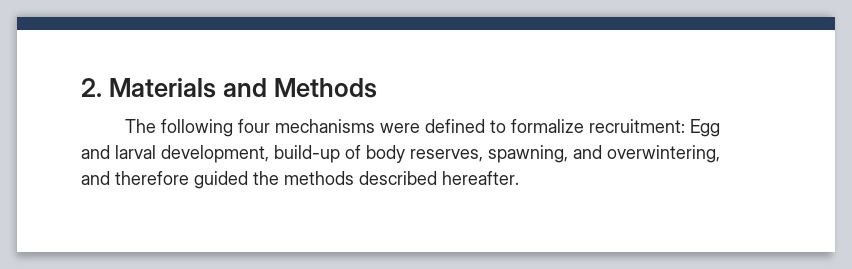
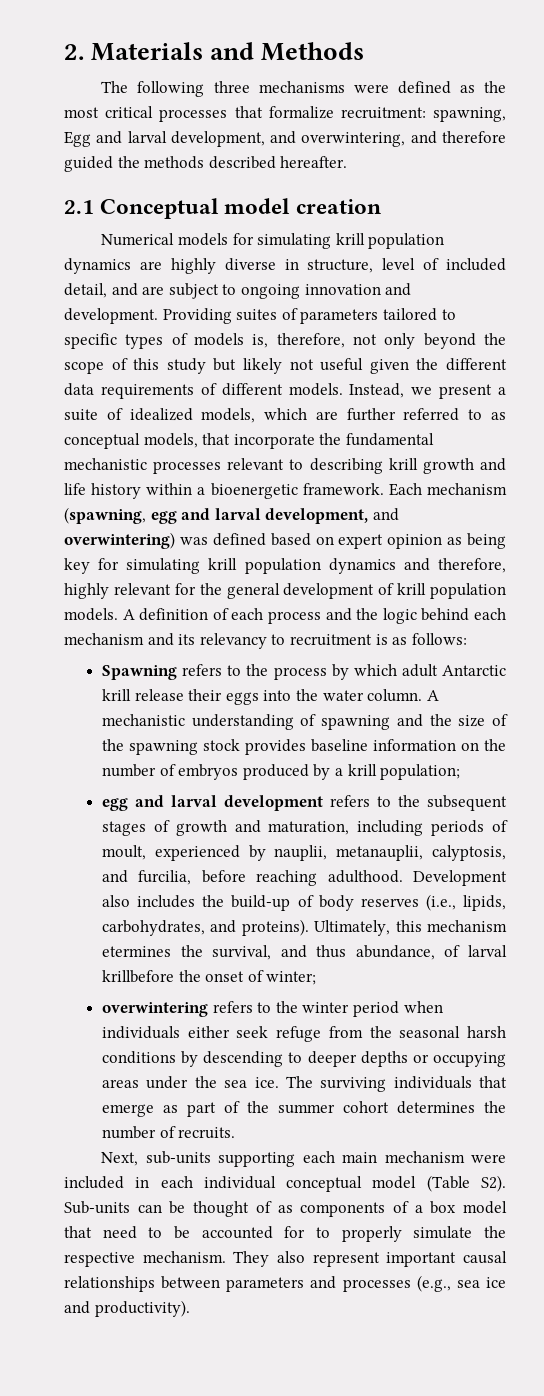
[237,119,270,133] four -> [213,81,250,93] three
[489,120,506,133] to -> [459,81,507,93] [64,106,263,122] as the most critical processes that
(685, 126) none -> [433,107,506,122] spawning,
[274,145,568,163] build-up of body reserves, spawning, -> (265, 139) none
(519, 178) none -> [64,198,381,219] [101,233,445,249] [64,258,506,274] [64,283,412,299] [64,308,456,324] [64,333,506,349] [64,358,508,374] [64,383,506,399] [64,408,506,423] [64,433,434,449] [64,458,507,474] [64,483,507,499] [64,507,399,524] [64,532,506,549] [64,558,507,574] [64,583,506,599] [64,608,507,624] [64,633,467,649] [101,664,507,680] [101,689,439,705] [101,714,509,730] [101,739,506,755] [101,764,461,780] [101,795,507,811] [101,820,508,836] [101,845,506,861] [101,870,507,886] [101,894,507,911] [101,919,507,936] [101,945,507,960] [101,970,317,985] [101,1001,443,1017] [101,1026,507,1042] [101,1051,507,1067] [101,1076,508,1092] [101,1101,507,1117] [101,1126,236,1139] [101,1151,506,1167] [64,1175,506,1192] [64,1201,507,1217] [64,1226,507,1242] [64,1251,507,1267] [64,1275,507,1292] [64,1300,190,1317] // 2.1 Conceptual model creation // Numerical models for simulating krill population dynamics are highly diverse in structure, level of included detail, and are subject to ongoing innovation and development. Providing suites of parameters tailored to specific types of models is, therefore, not only beyond the scope of this study but likely not useful given the different data requirements of different models. Instead, we present a suite of idealized models, which are further referred to as conceptual models, that incorporate the fundamental mechanistic processes relevant to describing krill growth and life history within a bioenergetic framework. Each mechanism (spawning, egg and larval development, and overwintering) was defined based on expert opinion as being key for simulating krill population dynamics and therefore, highly relevant for the general development of krill population models. A definition of each process and the logic behind each mechanism and its relevancy to recruitment is as follows: // Spawning refers to the process by which adult Antarctic krill release their eggs into the water column. A mechanistic understanding of spawning and the size of the spawning stock provides baseline information on the number of embryos produced by a krill population; // egg and larval development refers to the subsequent stages of growth and maturation, including periods of moult, experienced by nauplii, metanauplii, calyptosis, and furcilia, before reaching adulthood. Development also includes the build-up of body reserves (i.e., lipids, carbohydrates, and proteins). Ultimately, this mechanism etermines the survival, and thus abundance, of larval krillbefore the onset of winter; // overwintering refers to the winter period when individuals either seek refuge from the seasonal harsh conditions by descending to deeper depths or occupying areas under the sea ice. The surviving individuals that emerge as part of the summer cohort determines the number of recruits. // Next, sub-units supporting each main mechanism were included in each individual conceptual model (Table S2). Sub-units can be thought of as components of a box model that need to be accounted for to properly simulate the respective mechanism. They also represent important causal relationships between parameters and processes (e.g., sea ice and productivity).

